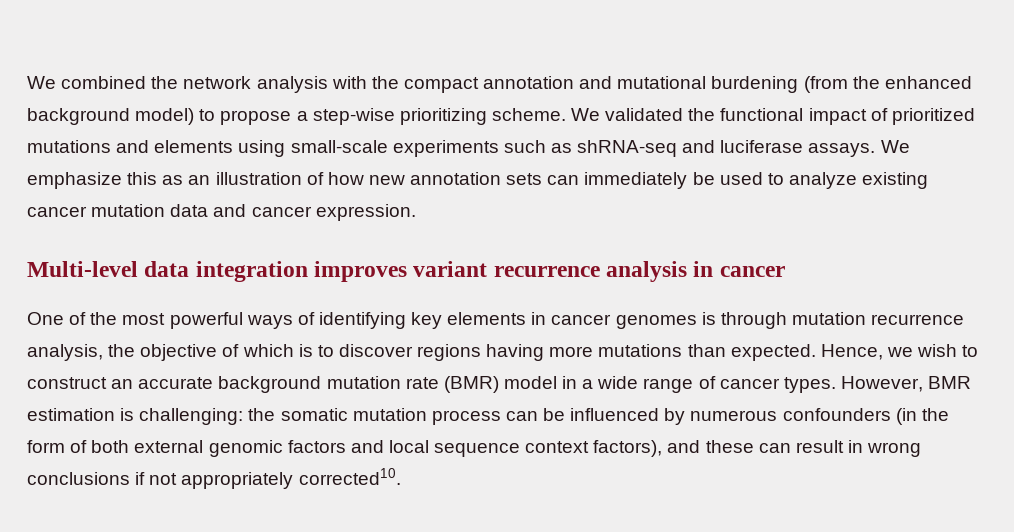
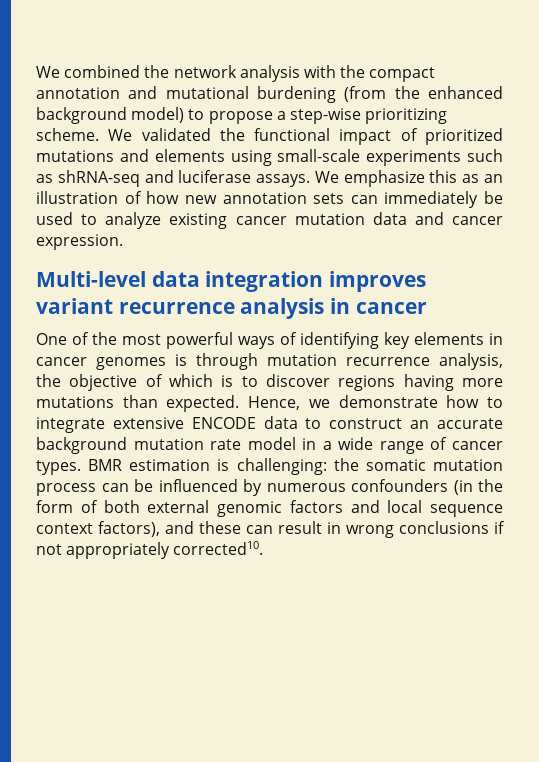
[917,344,958,357] wish -> [338,395,503,408] [36,416,298,433] demonstrate how to integrate extensive ENCODE data
[443,376,499,393] (BMR) -> (242, 444) none
[840,376,923,392] However, -> (81, 467) none

